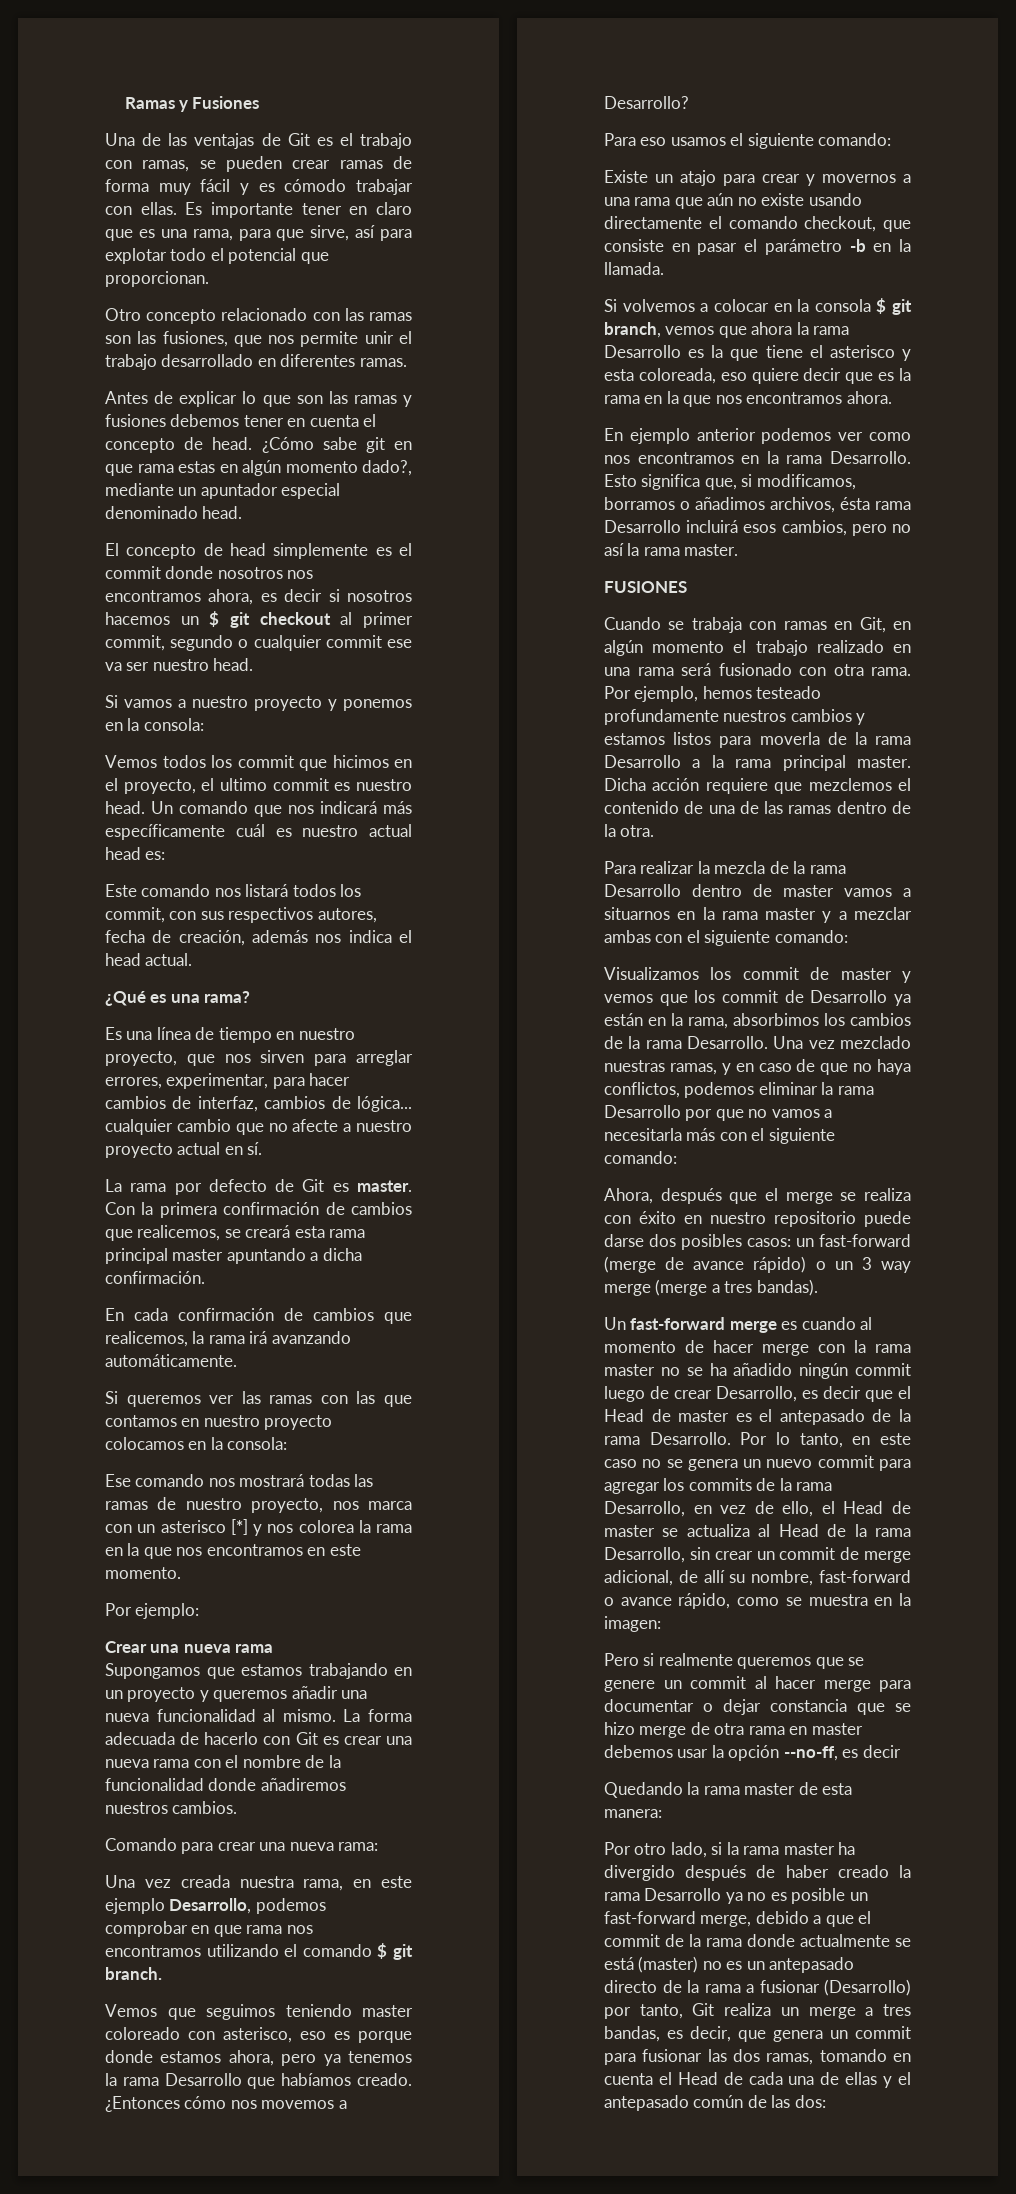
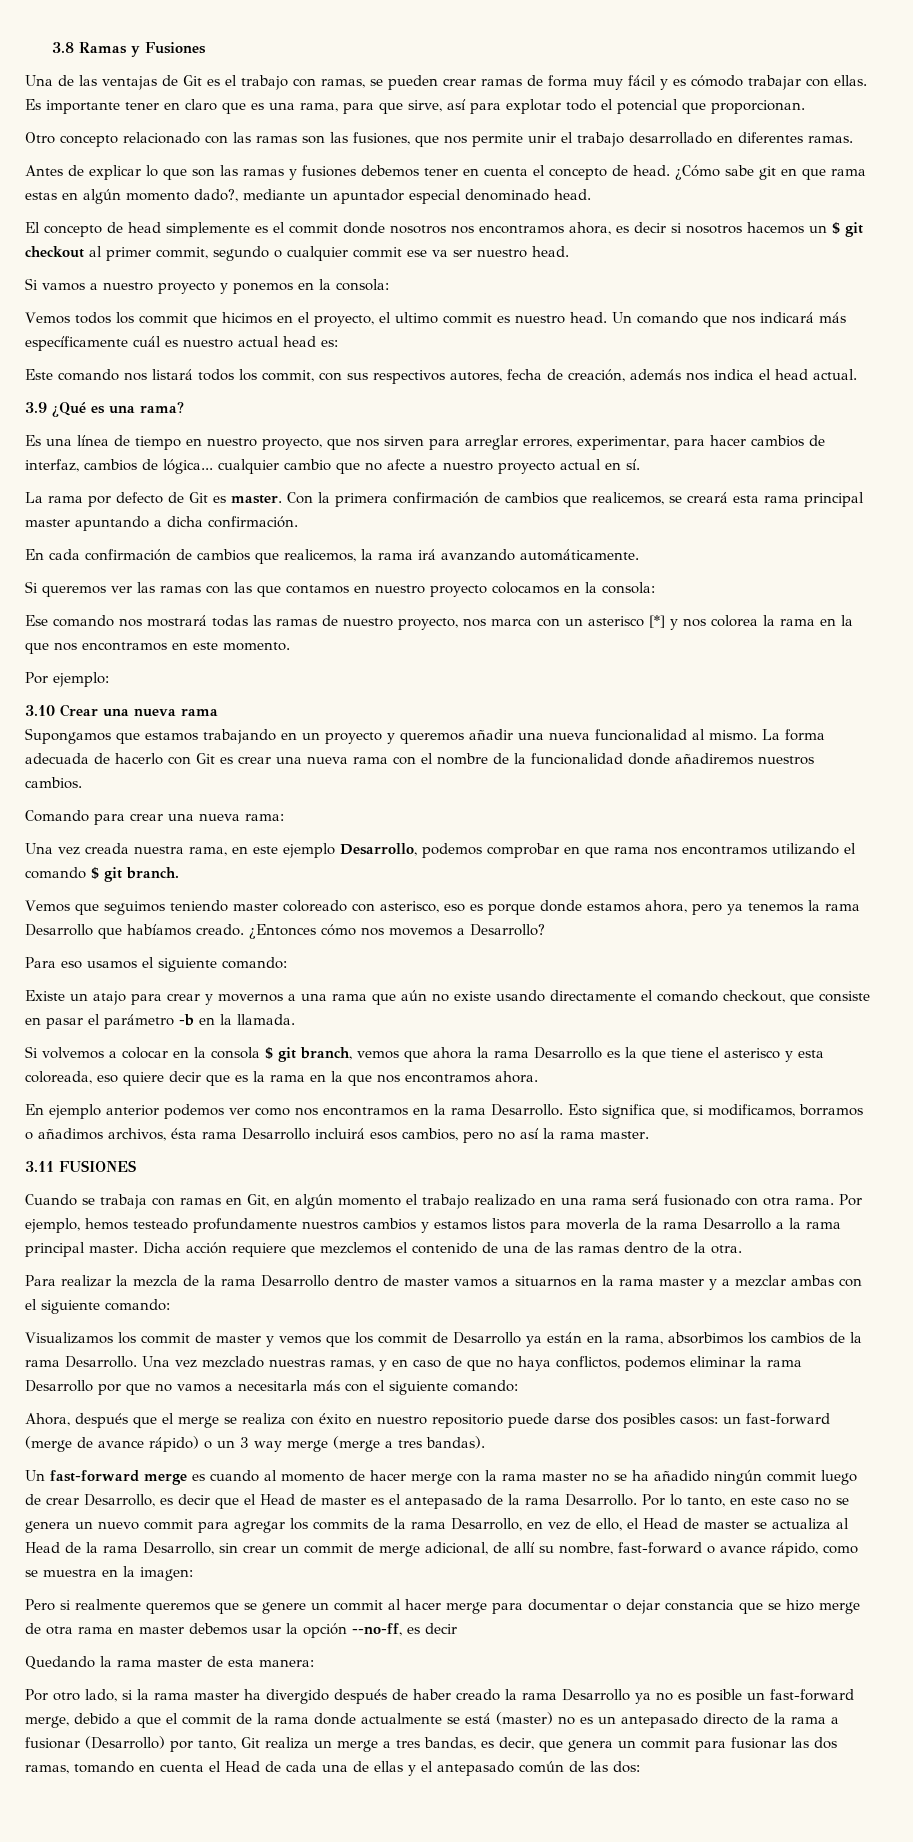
(124, 103) none -> [52,42,75,53] 3.8
(193, 959) none -> [25,402,47,413] 3.9
(200, 1611) none -> [25,705,55,716] 3.10
(739, 550) none -> [25,1161,54,1172] 3.11

